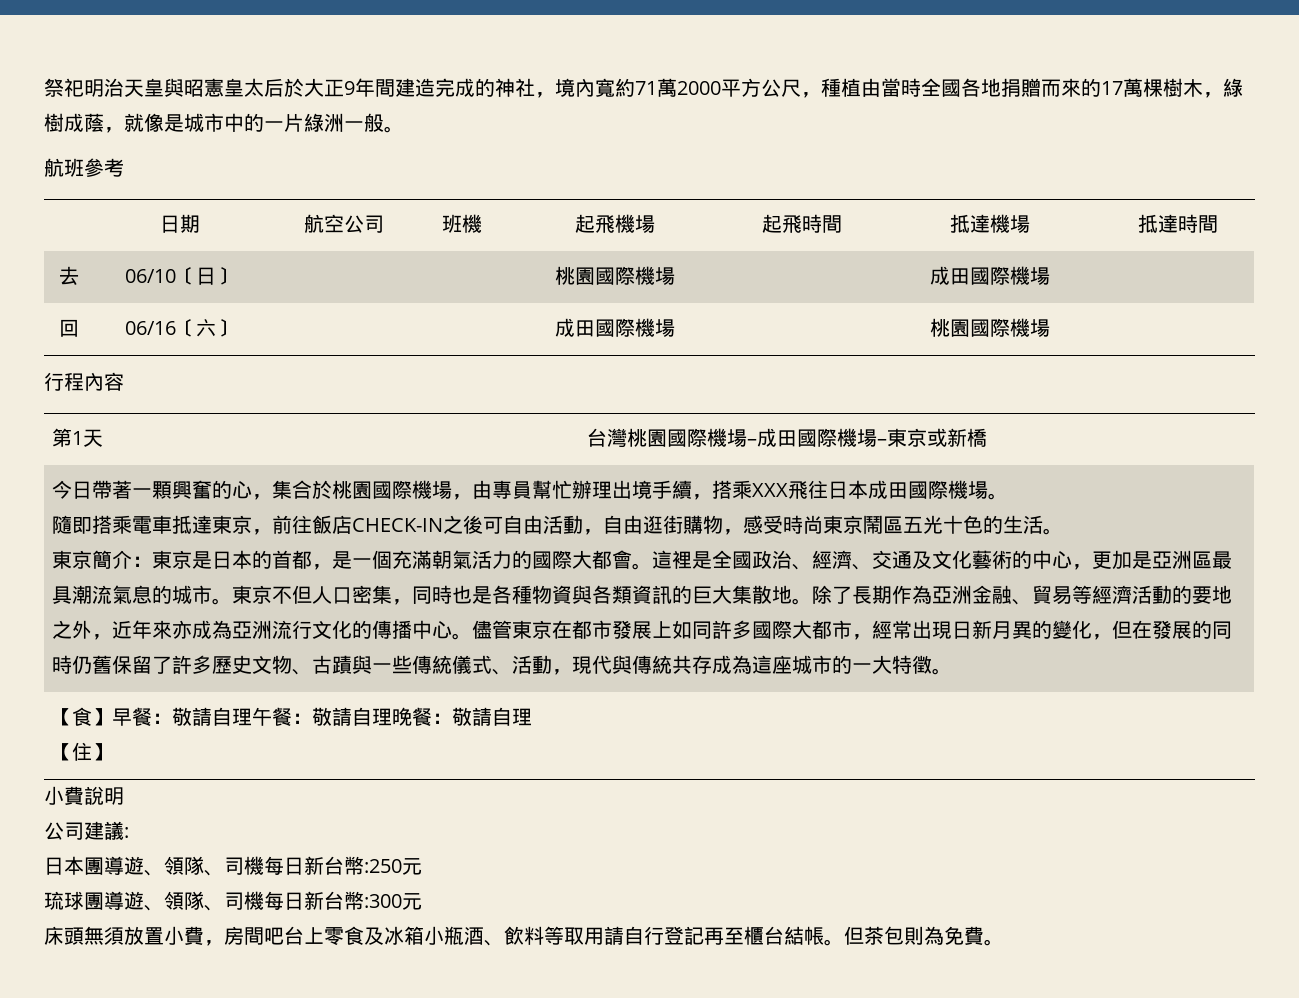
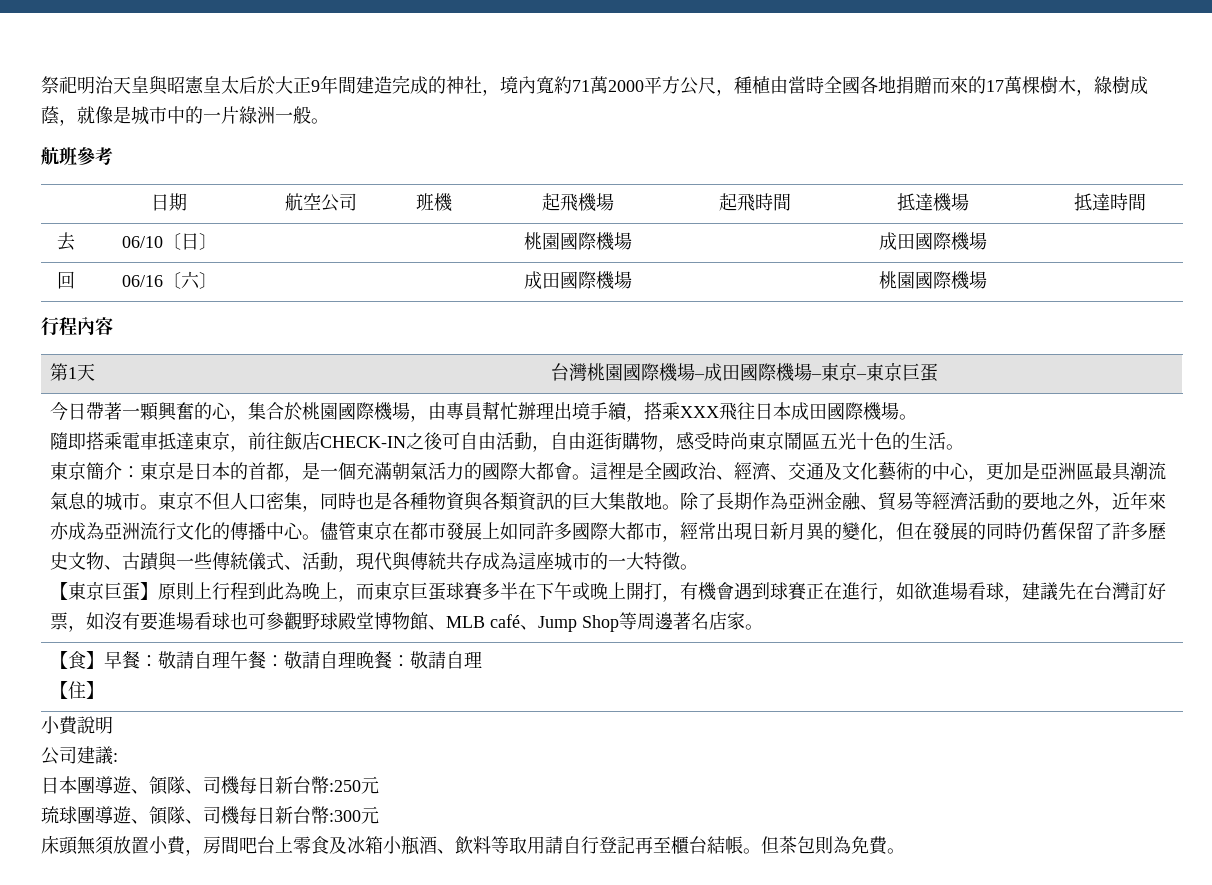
[927,428,988,447] 或新橋 -> [855,363,938,382] –東京巨蛋
(953, 671) none -> [49,582,1166,602] [49,611,763,632] // 【東京巨蛋】原則上行程到此為晚上，而東京巨蛋球賽多半在下午或晚上開打，有機會遇到球賽正在進行，如欲進場看球，建議先在台灣訂好票，如沒有要進場看球也可參觀野球殿堂博物館、MLB café、Jump Shop等周邊著名店家。

